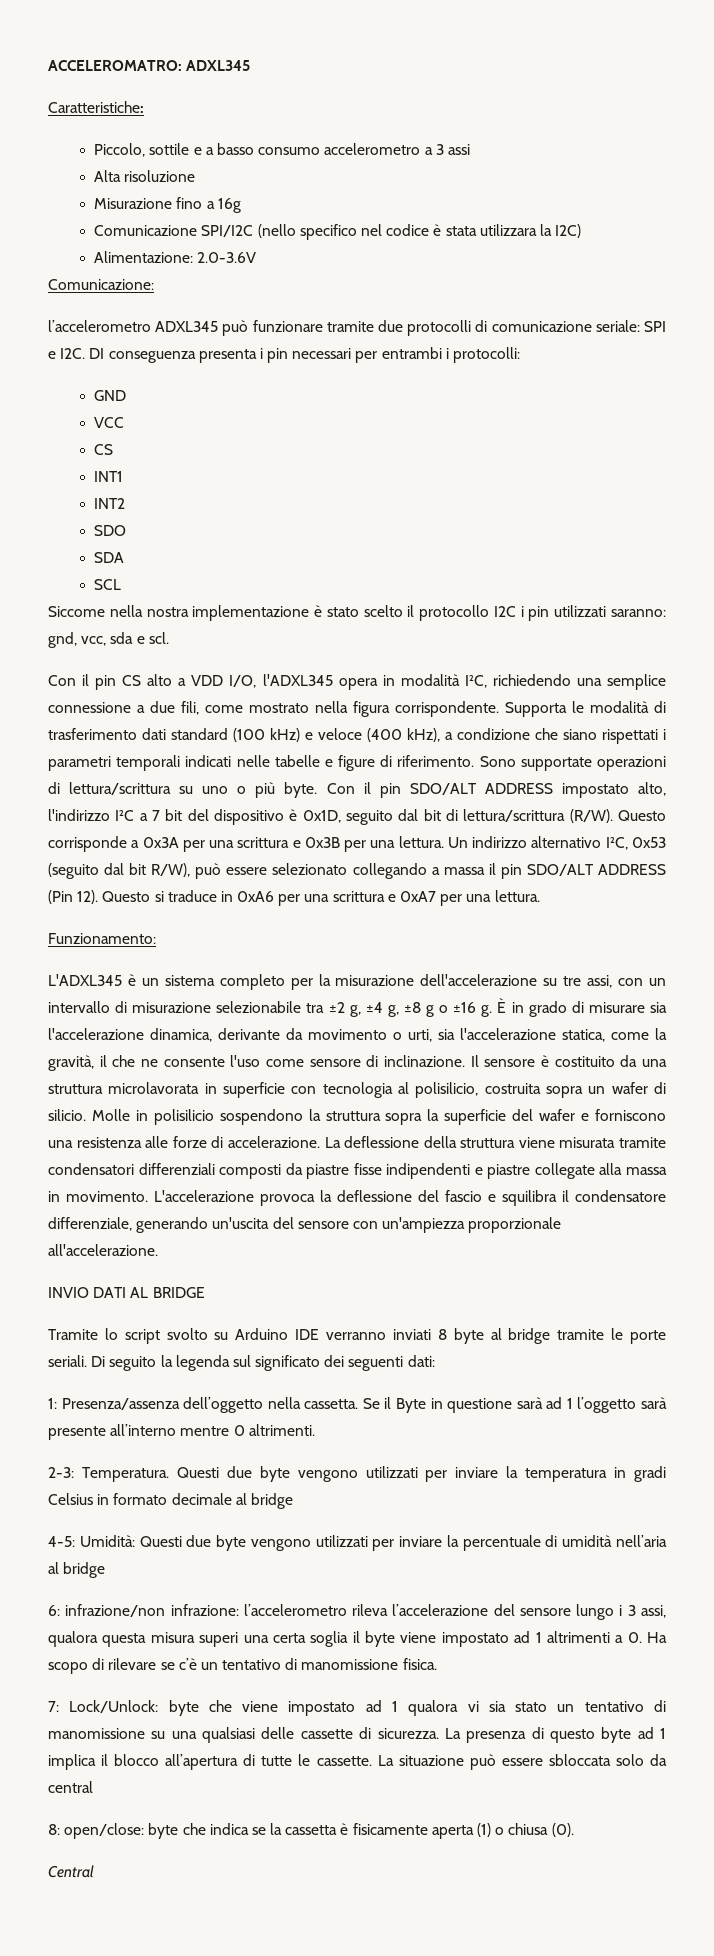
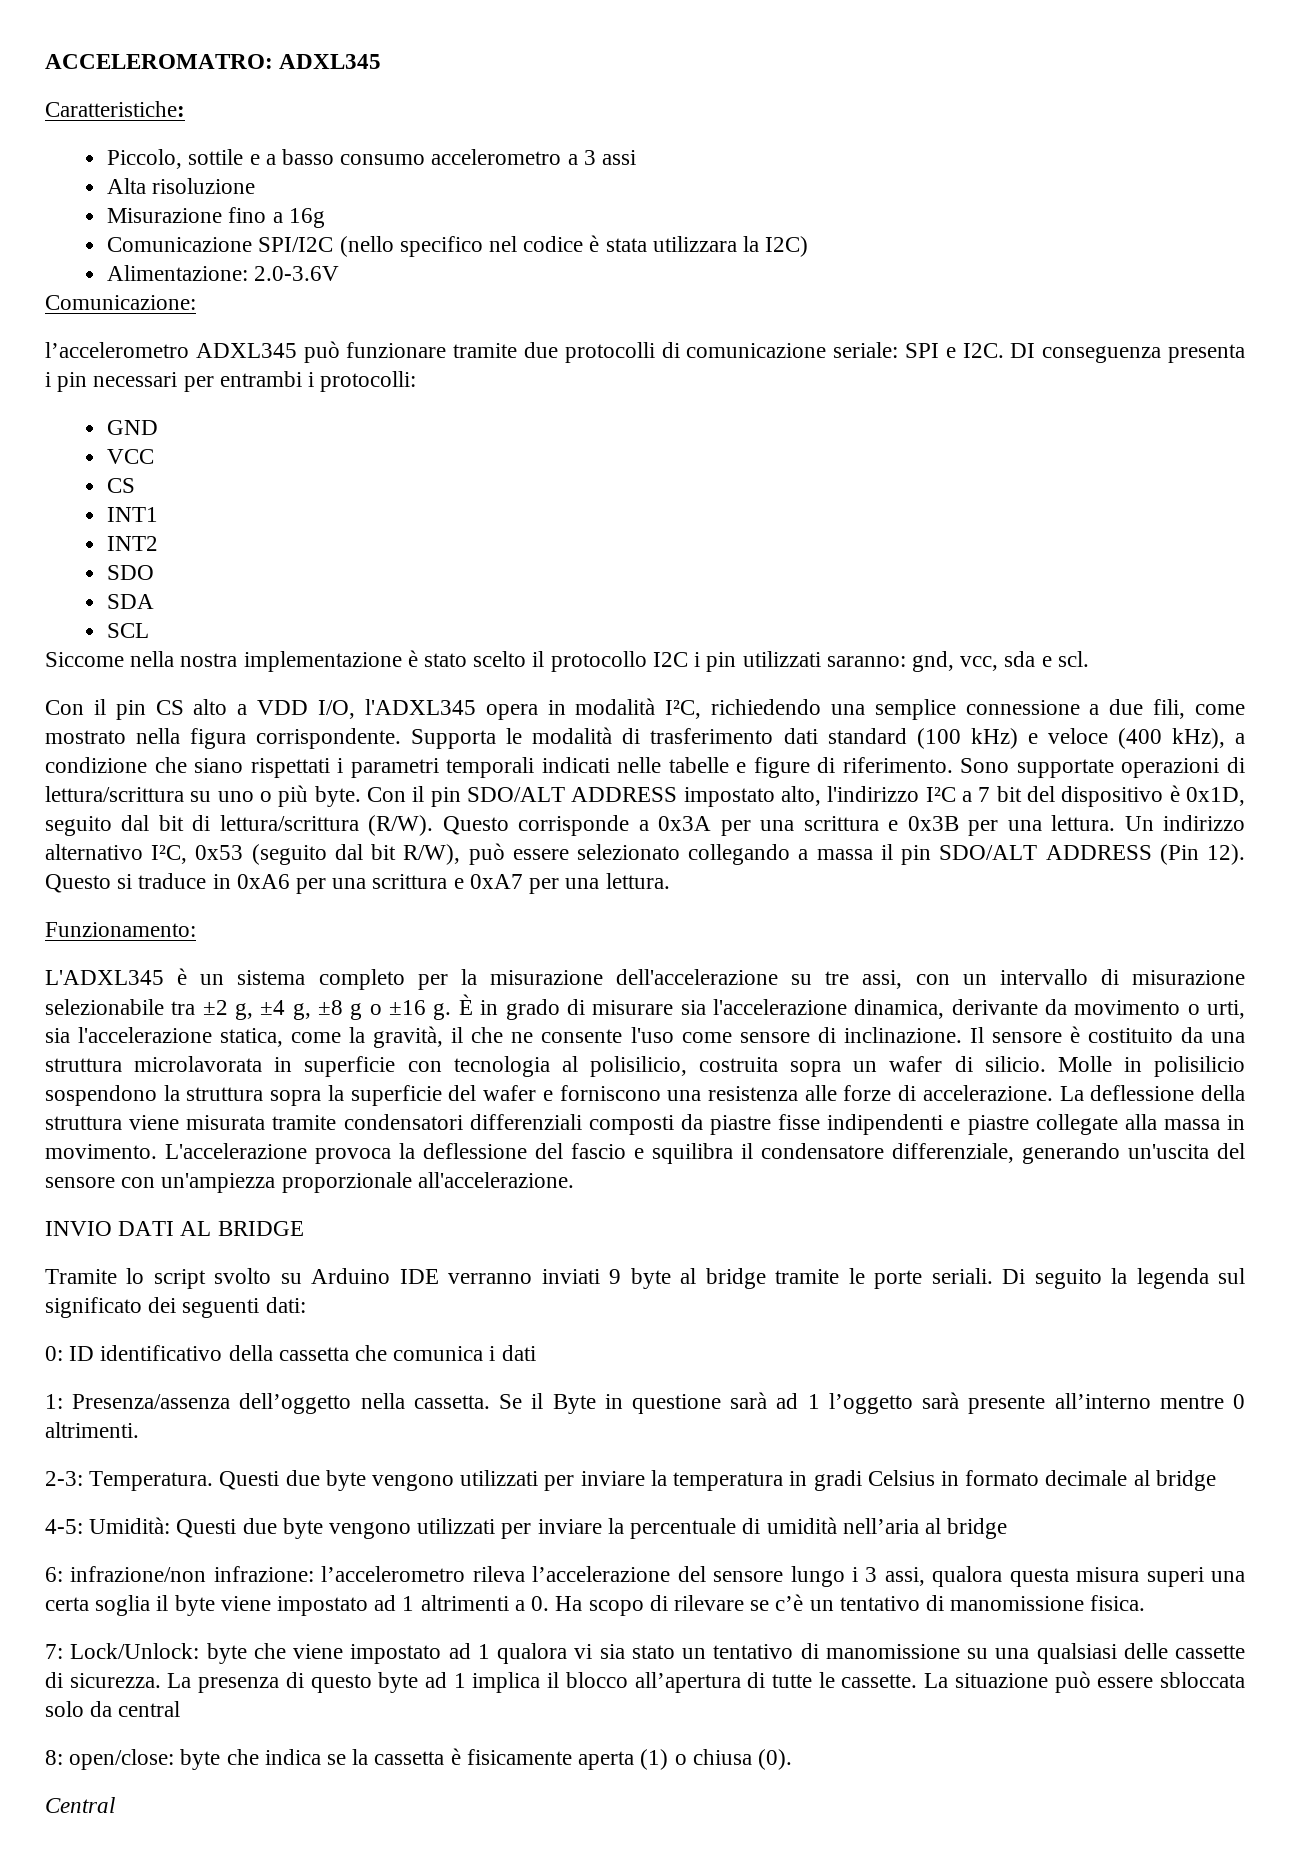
[437,1329,447,1340] 8 -> [609,1269,622,1284] 9
(435, 1361) none -> [45,1345,536,1361] // 0: ID identificativo della cassetta che comunica i dati

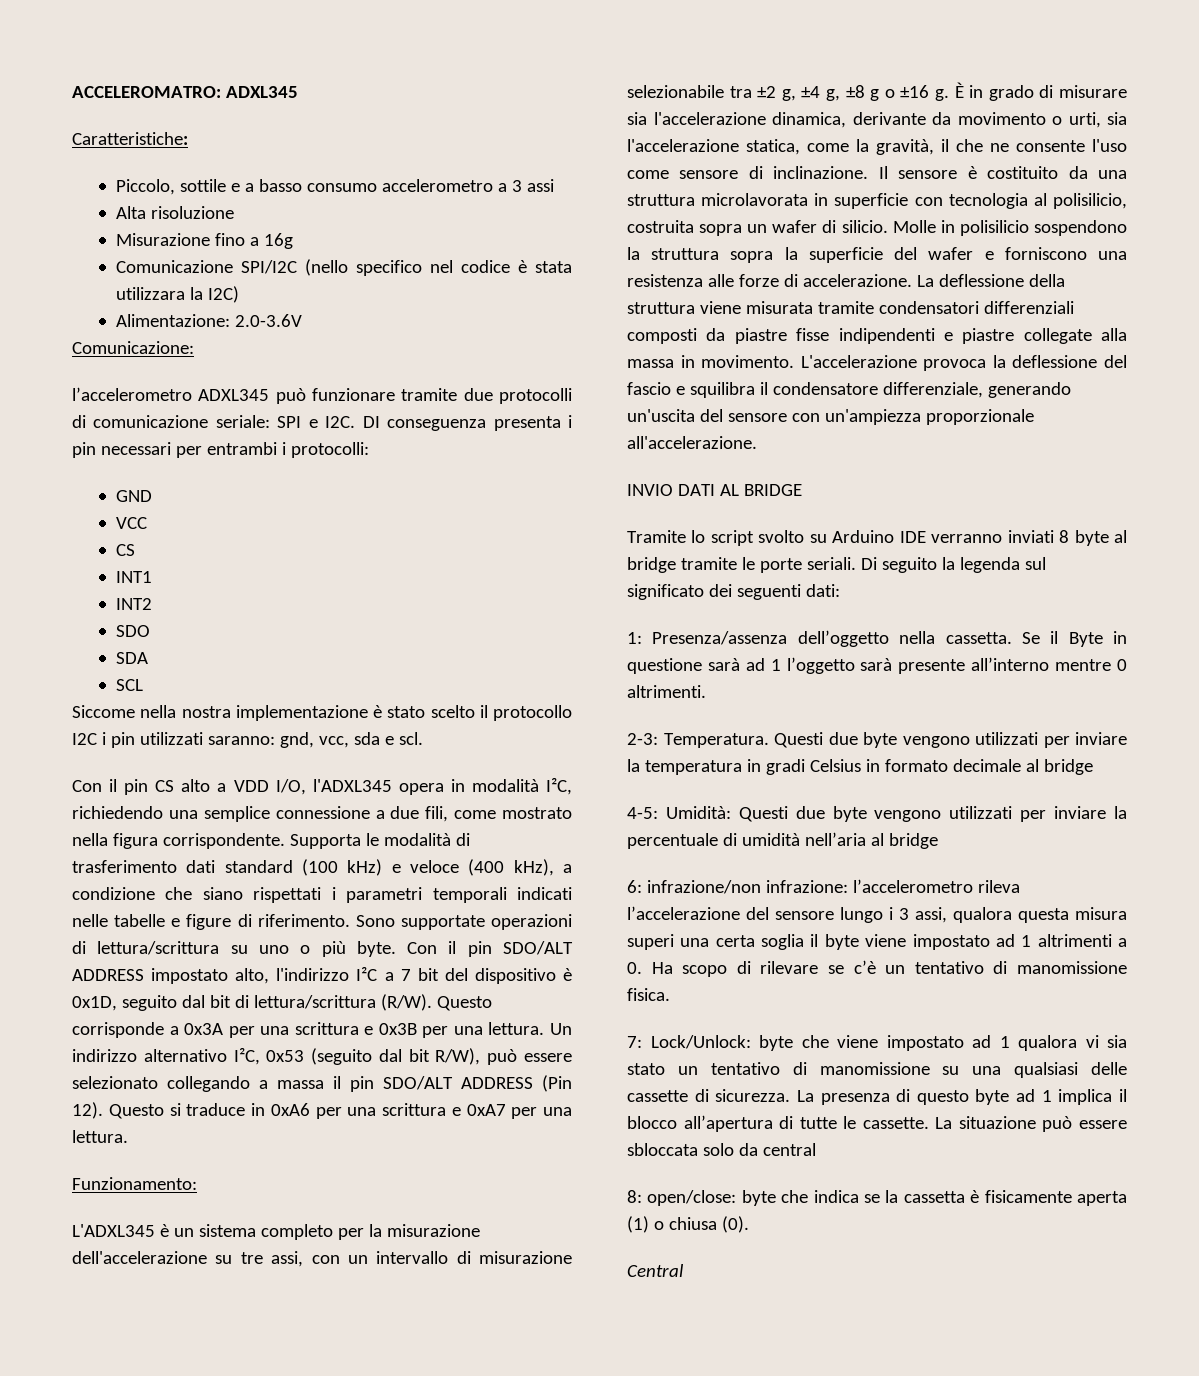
[609,1269,622,1284] 9 -> [1059,530,1070,543] 8
[45,1345,536,1361] // 0: ID identificativo della cassetta che comunica i dati -> (840, 590) none

